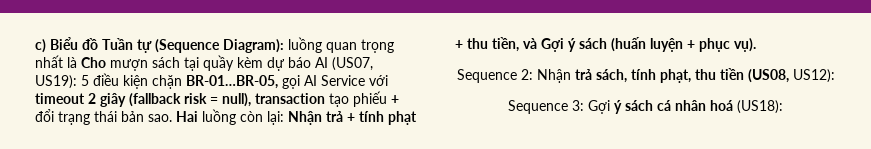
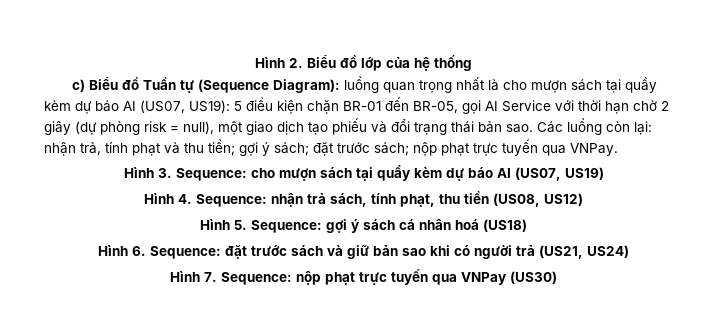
(35, 46) none -> [255,55,472,71] Hình 2. Biểu đồ lớp của hệ thống //
[81,57,106,68] Cho -> [503,80,528,90] cho
[186,75,278,89] BR-01…BR-05, -> [343,97,458,113] BR-01 đến BR-05,
[35,93,325,107] timeout 2 giây (fallback risk = null), transaction -> [578,100,669,114] [44,121,304,135] thời hạn chờ 2 giây (dự phòng risk = null), một giao dịch
[391,95,399,104] + -> [371,121,387,133] và
[176,111,198,122] Hai -> [537,121,563,133] Các
[288,111,417,125] [455,37,756,52] [456,69,571,83] Nhận trả + tính phạt + thu tiền, và Gợi ý sách (huấn luyện + phục vụ). // Sequence 2: Nhận -> [44,139,618,156] [123,165,604,181] [144,193,303,207] nhận trả, tính phạt và thu tiền; gợi ý sách; đặt trước sách; nộp phạt trực tuyến qua VNPay. // Hình 3. Sequence: cho mượn sách tại quầy kèm dự báo AI (US07, US19) // Hình 4. Sequence: nhận
[792,69,835,83] [508,100,610,114] US12): // Sequence 3: Gợi -> [544,193,583,206] [200,219,347,233] US12) // Hình 5. Sequence: gợi
[737,100,783,114] (US18): -> [483,219,527,232] [98,245,629,259] [170,269,557,285] (US18) // Hình 6. Sequence: đặt trước sách và giữ bản sao khi có người trả (US21, US24) // Hình 7. Sequence: nộp phạt trực tuyến qua VNPay (US30)

